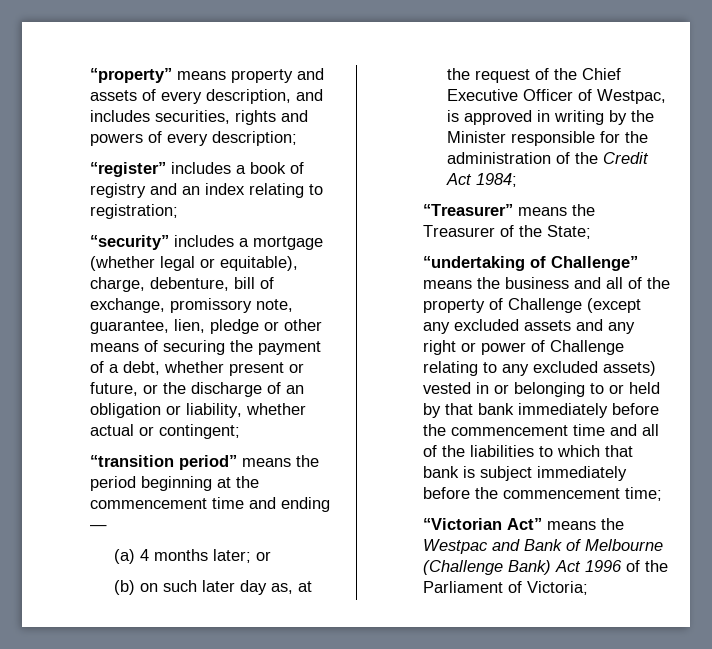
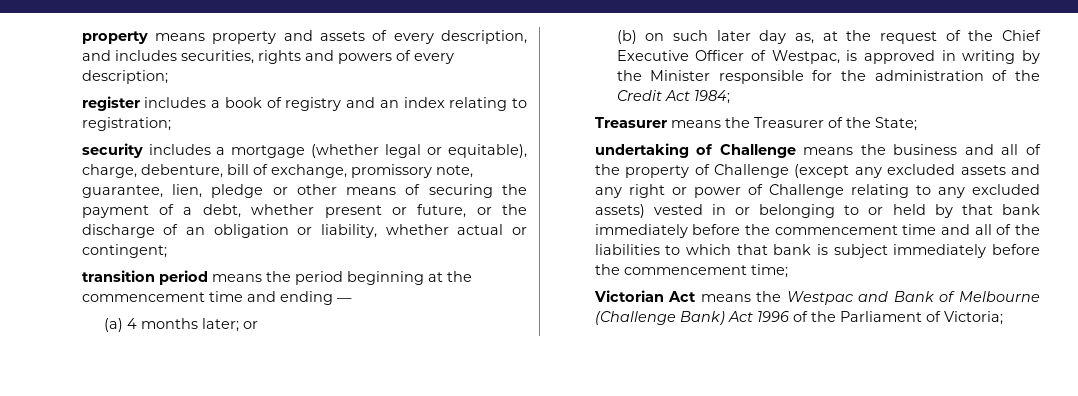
[89,68,172,83] “property” -> [81,31,148,44] property
[89,162,166,177] “register” -> [81,96,140,111] register
[89,235,169,250] “security” -> [81,143,143,158] security
[89,455,237,470] “transition period” -> [81,270,208,285] transition period
[422,204,513,216] “Treasurer” -> [594,117,667,128] Treasurer
[422,256,638,271] “undertaking of Challenge” -> [594,143,796,158] undertaking of Challenge
[422,518,542,530] “Victorian Act” -> [593,290,697,302] Victorian Act

